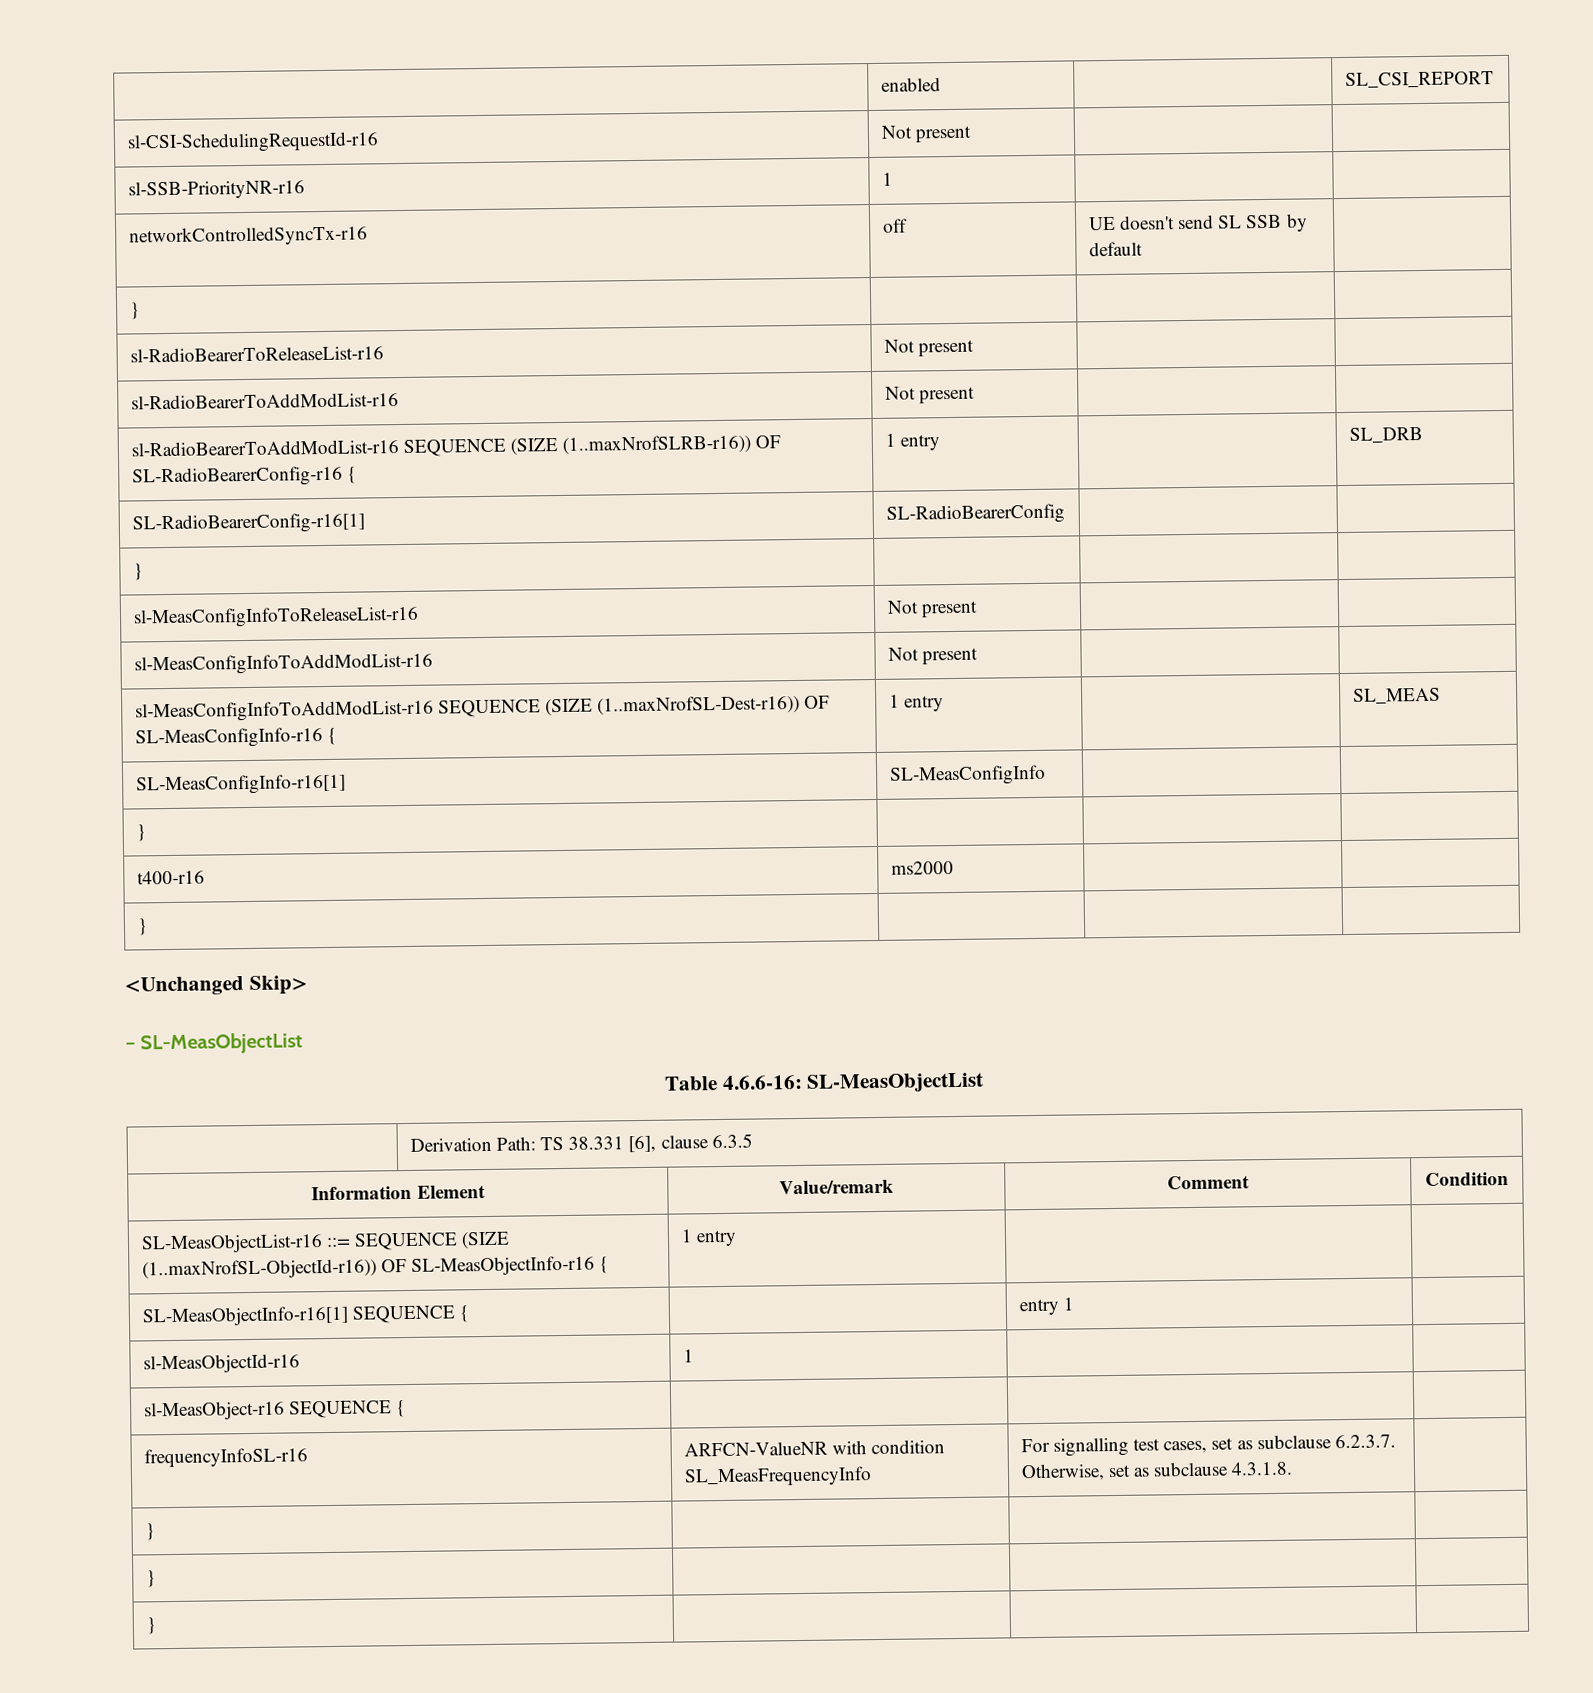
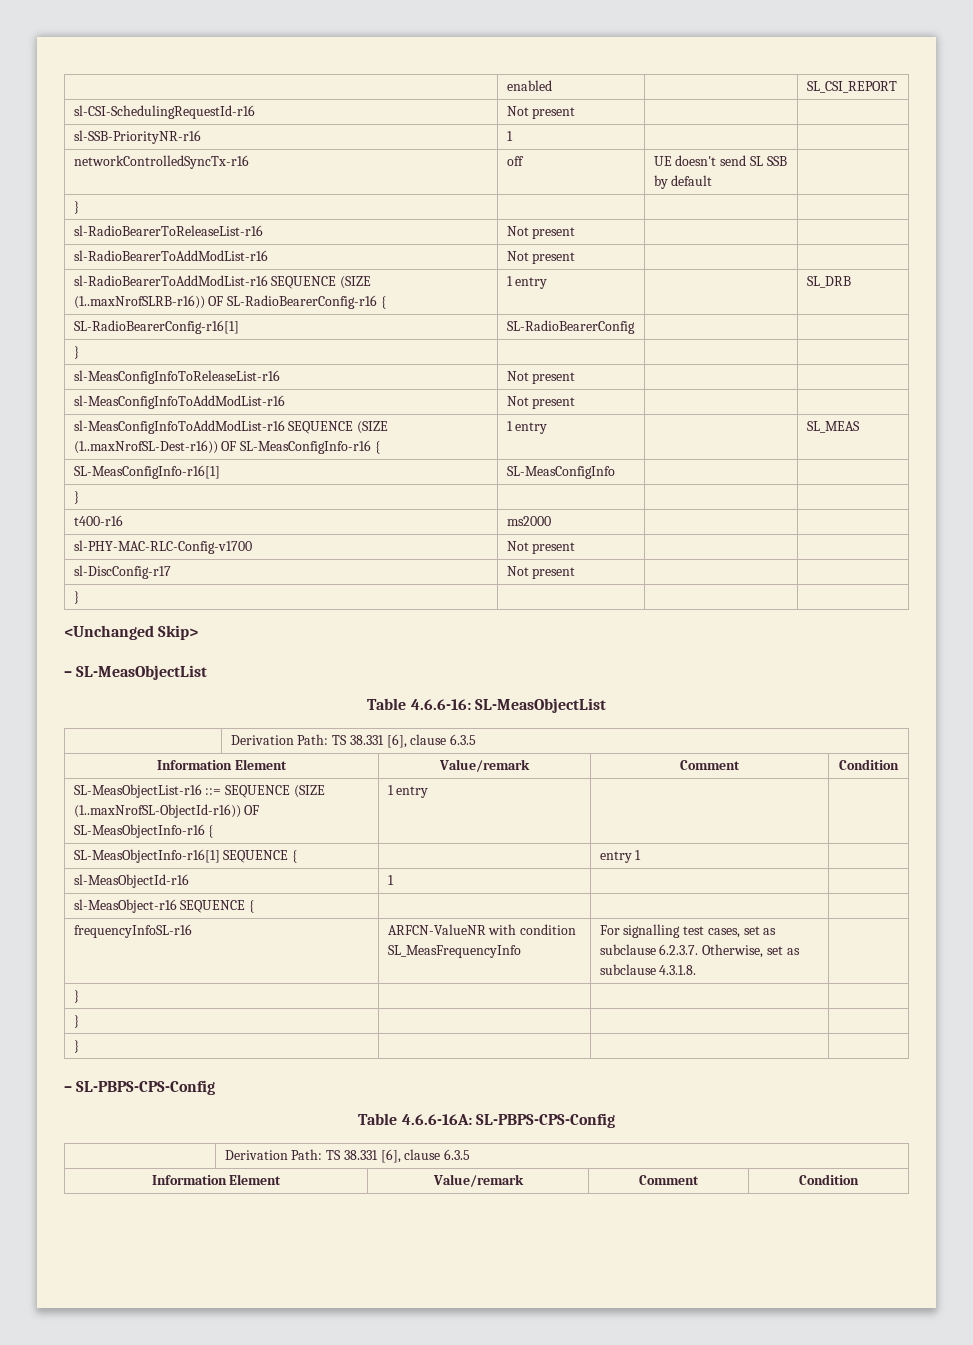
(954, 868) none -> [73,540,252,554] [506,541,576,554] [73,565,171,579] [506,566,576,579] // sl-PHY-MAC-RLC-Config-v1700 | Not present | | // sl-DiscConfig-r17 | Not present | |
(156, 1626) none -> [64,1080,216,1095] [358,1113,615,1128] [224,1149,471,1163] [151,1174,282,1185] [432,1174,524,1187] [639,1175,699,1185] [799,1174,859,1185] // – SL-PBPS-CPS-Config // Table 4.6.6-16A: SL-PBPS-CPS-Config // | Derivation Path: TS 38.331 [6], clause 6.3.5 // Information Element | Value/remark | Comment | Condition

